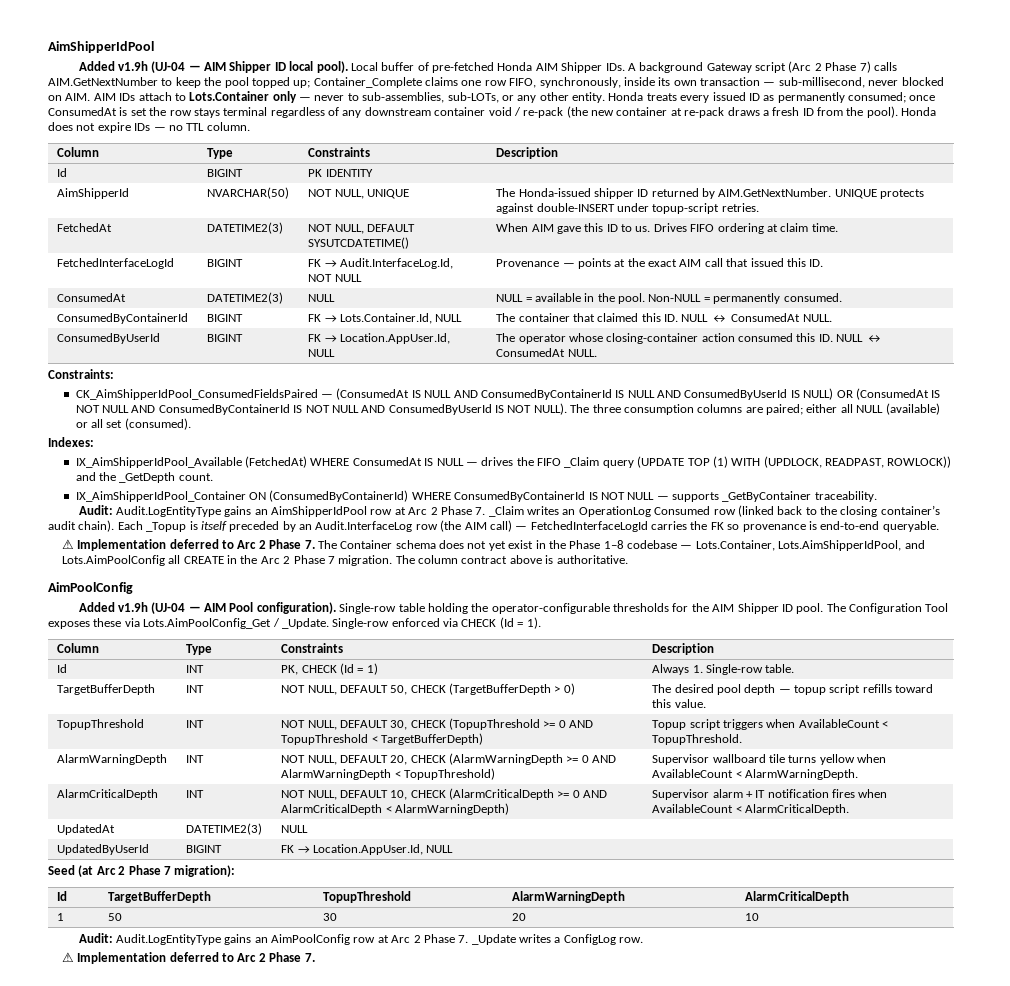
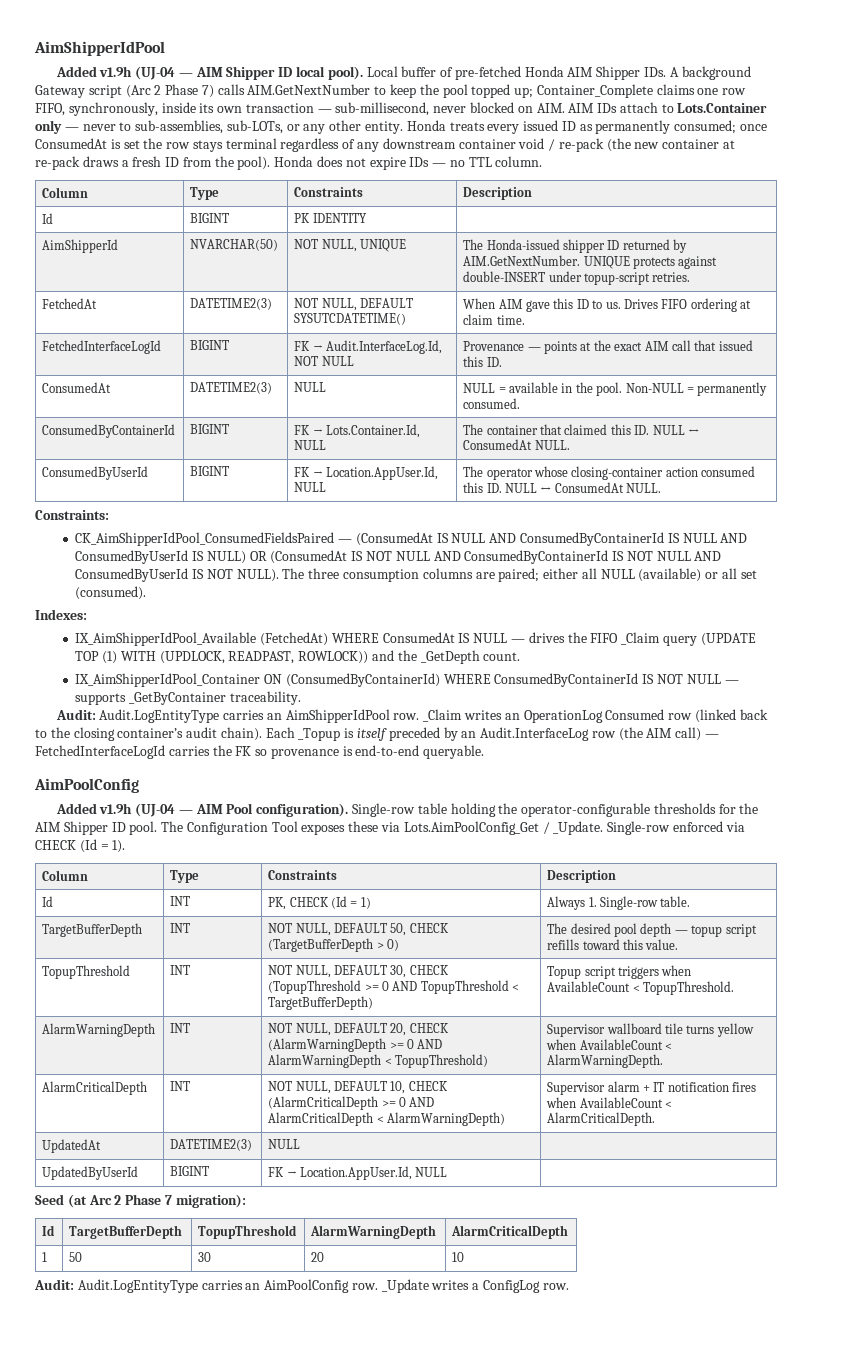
[224,506,252,517] gains -> [223,710,265,720] carries
[370,506,486,515] row at Arc 2 Phase 7. -> [393,713,420,720] row.
[61,539,925,551] [61,555,628,566] // ⚠ Implementation deferred to Arc 2 Phase 7. The Container schema does not yet exist in the Phase 1–8 codebase — Lots.Container, Lots.AimShipperIdPool, and Lots.AimPoolConfig all CREATE in the Arc 2 Phase 7 migration. The column contract above is authoritative. -> (485, 752) none
[224,934,252,945] gains -> [201,1280,243,1290] carries
[353,934,469,943] row at Arc 2 Phase 7. -> [351,1283,378,1290] row.
[61,952,315,964] // ⚠ Implementation deferred to Arc 2 Phase 7. -> (569, 1286) none

